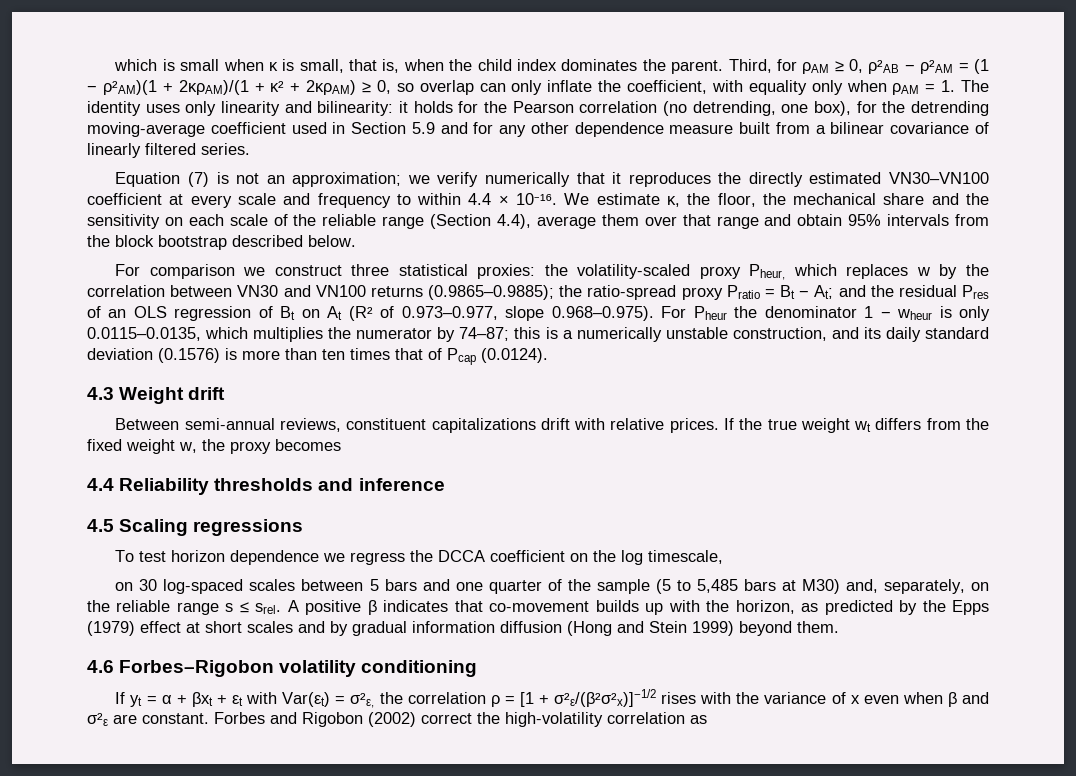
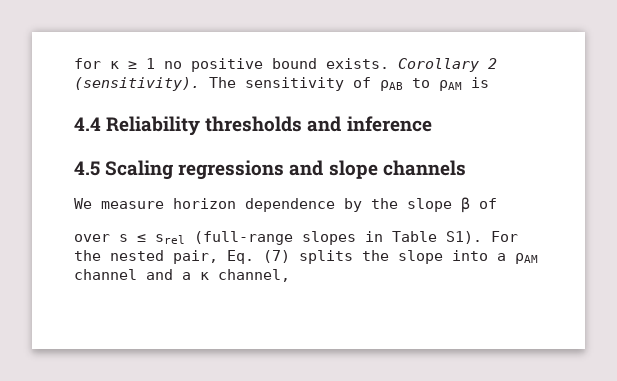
[114,59,989,74] [87,80,989,95] [87,101,989,116] [87,122,989,137] [87,143,250,158] [115,172,989,187] [87,193,989,208] [87,214,990,229] [87,235,356,250] [115,264,990,280] [87,285,989,300] [87,306,991,321] [87,327,989,342] [87,348,548,365] [87,387,226,404] [115,418,989,433] [87,439,341,454] which is small when κ is small, that is, when the child index dominates the parent. Third, for ρAM ≥ 0, ρ²AB − ρ²AM = (1 − ρ²AM)(1 + 2κρAM)/(1 + κ² + 2κρAM) ≥ 0, so overlap can only inflate the coefficient, with equality only when ρAM = 1. The identity uses only linearity and bilinearity: it holds for the Pearson correlation (no detrending, one box), for the detrending moving-average coefficient used in Section 5.9 and for any other dependence measure built from a bilinear covariance of linearly filtered series. // Equation (7) is not an approximation; we verify numerically that it reproduces the directly estimated VN30–VN100 coefficient at every scale and frequency to within 4.4 × 10⁻¹⁶. We estimate κ, the floor, the mechanical share and the sensitivity on each scale of the reliable range (Section 4.4), average them over that range and obtain 95% intervals from the block bootstrap described below. // For comparison we construct three statistical proxies: the volatility-scaled proxy Pheur, which replaces w by the correlation between VN30 and VN100 returns (0.9865–0.9885); the ratio-spread proxy Pratio = Bt − At; and the residual Pres of an OLS regression of Bt on At (R² of 0.973–0.977, slope 0.968–0.975). For Pheur the denominator 1 − wheur is only 0.0115–0.0135, which multiplies the numerator by 74–87; this is a numerically unstable construction, and its daily standard deviation (0.1576) is more than ten times that of Pcap (0.0124). // 4.3 Weight drift // Between semi-annual reviews, constituent capitalizations drift with relative prices. If the true weight wt differs from the fixed weight w, the proxy becomes -> [74,58,497,72] [74,77,489,91] for κ ≥ 1 no positive bound exists. Corollary 2 (sensitivity). The sensitivity of ρAB to ρAM is
[115,550,724,565] [115,579,989,594] [87,600,990,615] [87,621,839,636] [87,660,478,677] [115,689,990,708] [87,712,707,727] // To test horizon dependence we regress the DCCA coefficient on the log timescale, // on 30 log-spaced scales between 5 bars and one quarter of the sample (5 to 5,485 bars at M30) and, separately, on the reliable range s ≤ srel. A positive β indicates that co-movement builds up with the horizon, as predicted by the Epps (1979) effect at short scales and by gradual information diffusion (Hong and Stein 1999) beyond them. // 4.6 Forbes–Rigobon volatility conditioning // If yt = α + βxt + εt with Var(εt) = σ²ε, the correlation ρ = [1 + σ²ε/(β²σ²x)]−1/2 rises with the variance of x even when β and σ²ε are constant. Forbes and Rigobon (2002) correct the high-volatility correlation as -> [289,160,466,179] [74,197,497,213] [74,231,518,245] [74,250,538,264] [74,269,290,282] and slope channels // We measure horizon dependence by the slope β of // over s ≤ srel (full-range slopes in Table S1). For the nested pair, Eq. (7) splits the slope into a ρAM channel and a κ channel,

